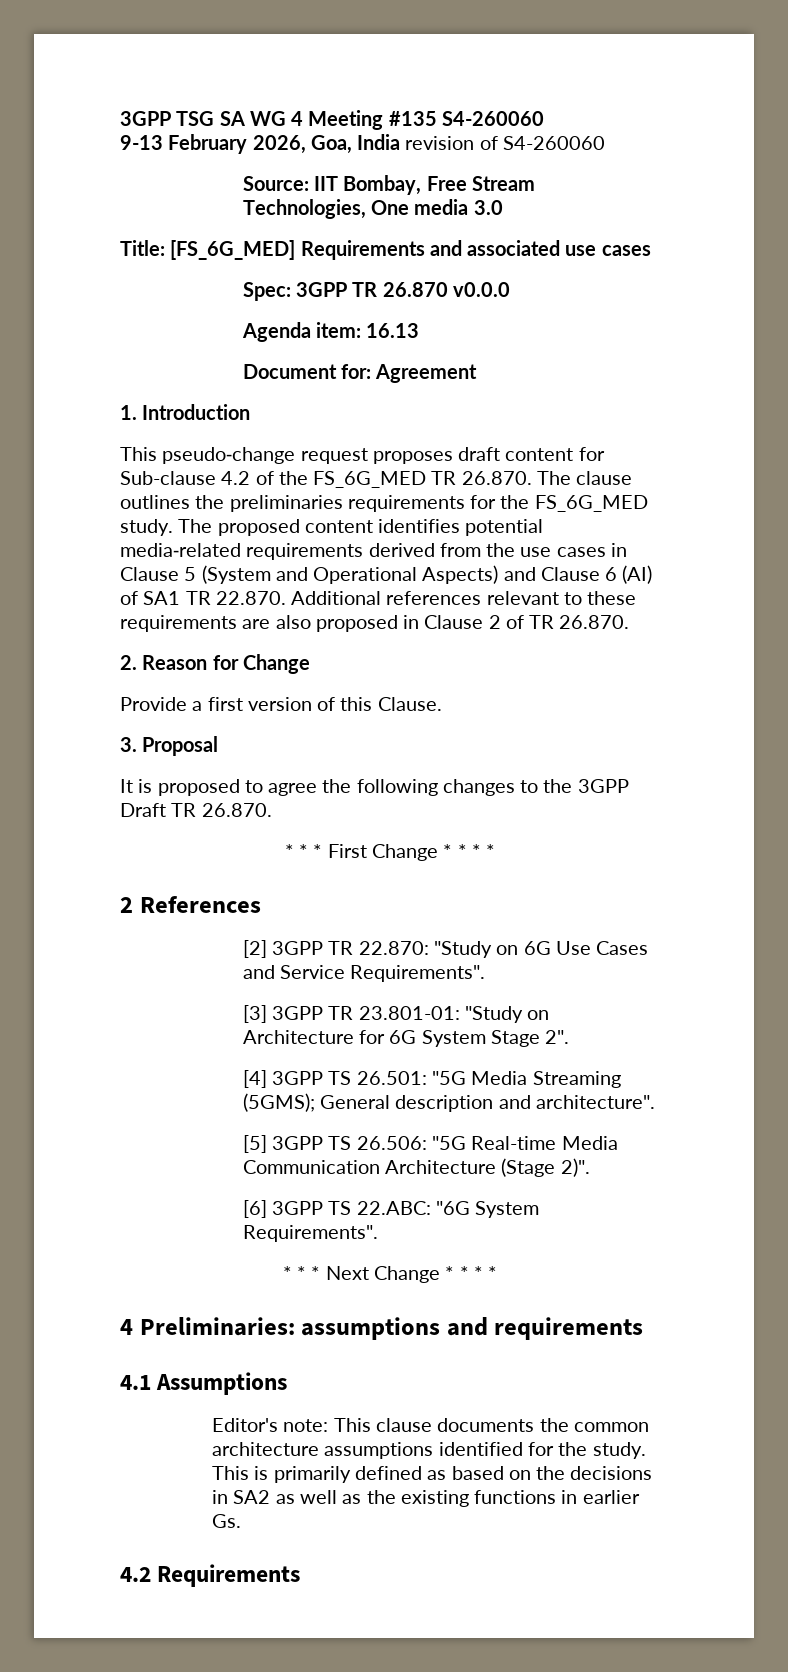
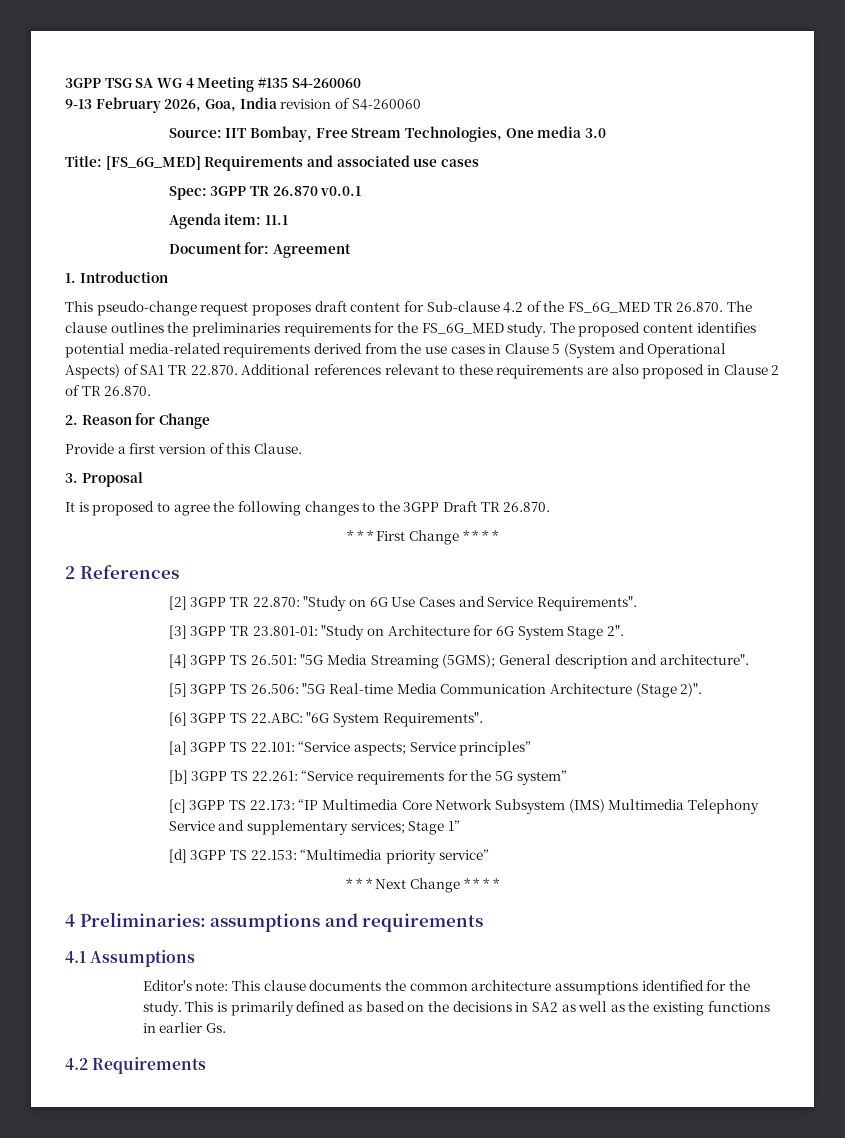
[453,282,511,297] v0.0.0 -> [320,186,362,196] v0.0.1
[366,323,420,338] 16.13 -> [264,215,288,225] 11.1
[503,565,653,584] and Clause 6 (AI) -> (120, 371) none
(378, 1233) none -> [168,741,532,756] [168,770,567,785] [168,799,759,814] [168,820,460,835] [168,849,489,864] // [a] 3GPP TS 22.101: “Service aspects; Service principles” // [b] 3GPP TS 22.261: “Service requirements for the 5G system” // [c] 3GPP TS 22.173: “IP Multimedia Core Network Subsystem (IMS) Multimedia Telephony Service and supplementary services; Stage 1” // [d] 3GPP TS 22.153: “Multimedia priority service”

